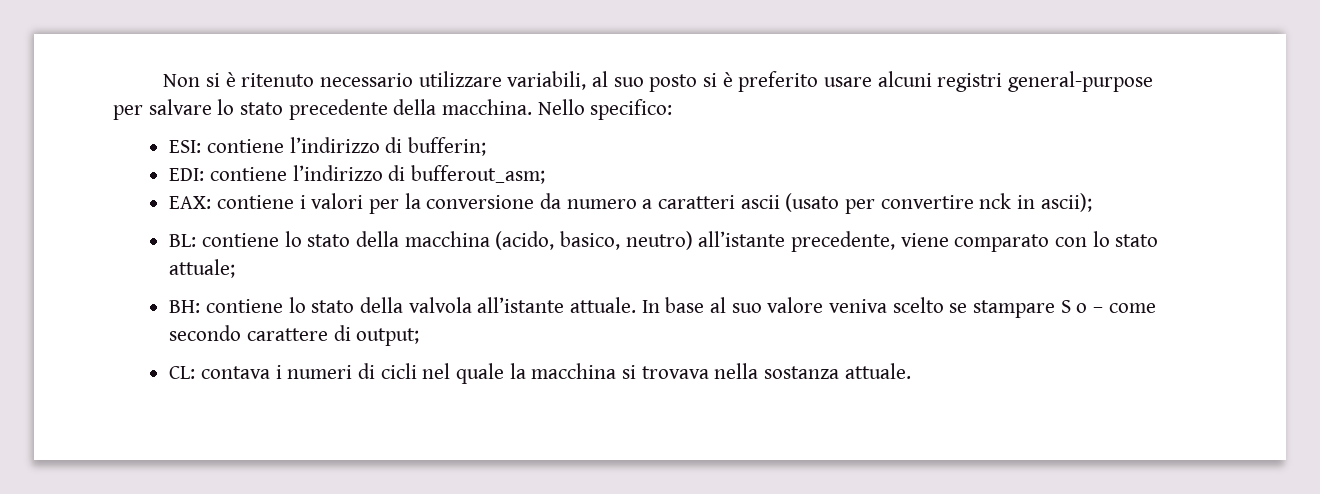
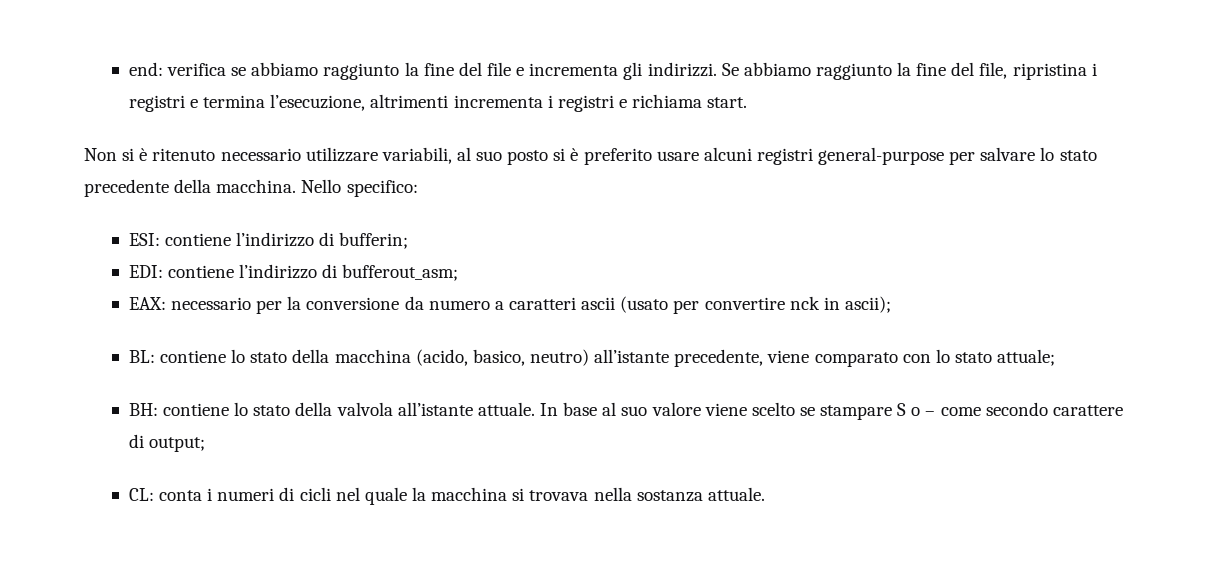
(163, 80) none -> [128,62,1097,80] [128,94,748,112] end: verifica se abbiamo raggiunto la fine del file e incrementa gli indirizzi. Se abbiamo raggiunto la fine del file, ripristina i registri e termina l’esecuzione, altrimenti incrementa i registri e richiama start. //
[216,193,364,209] contiene i valori -> [171,297,252,310] necessario
[829,299,888,313] veniva -> [704,403,747,416] viene
[200,366,270,379] contava -> [159,490,203,501] conta

